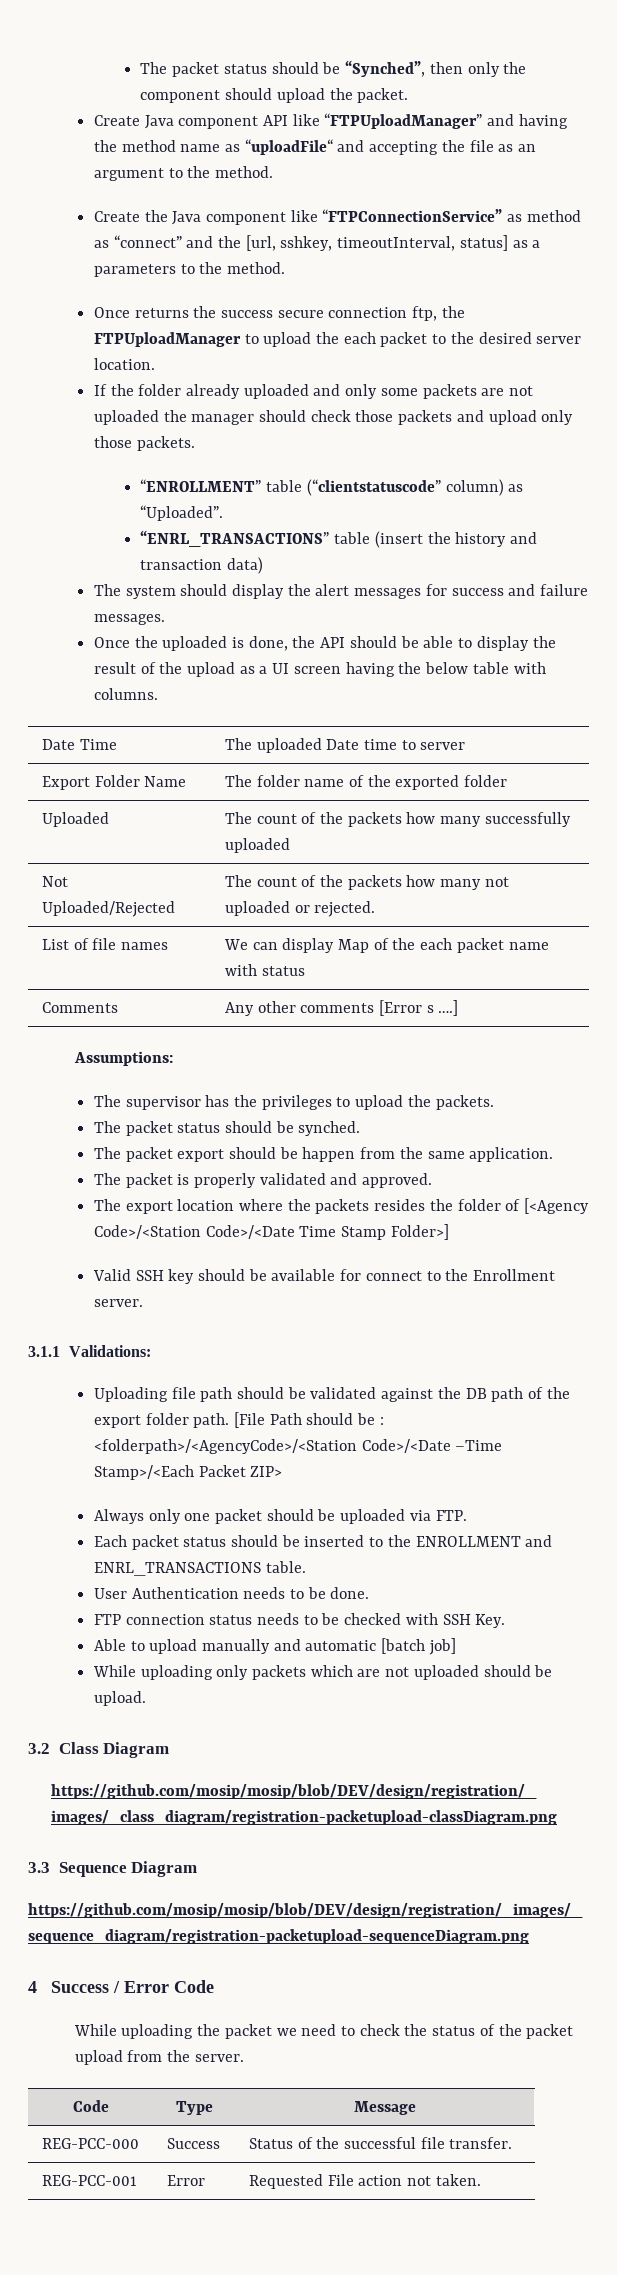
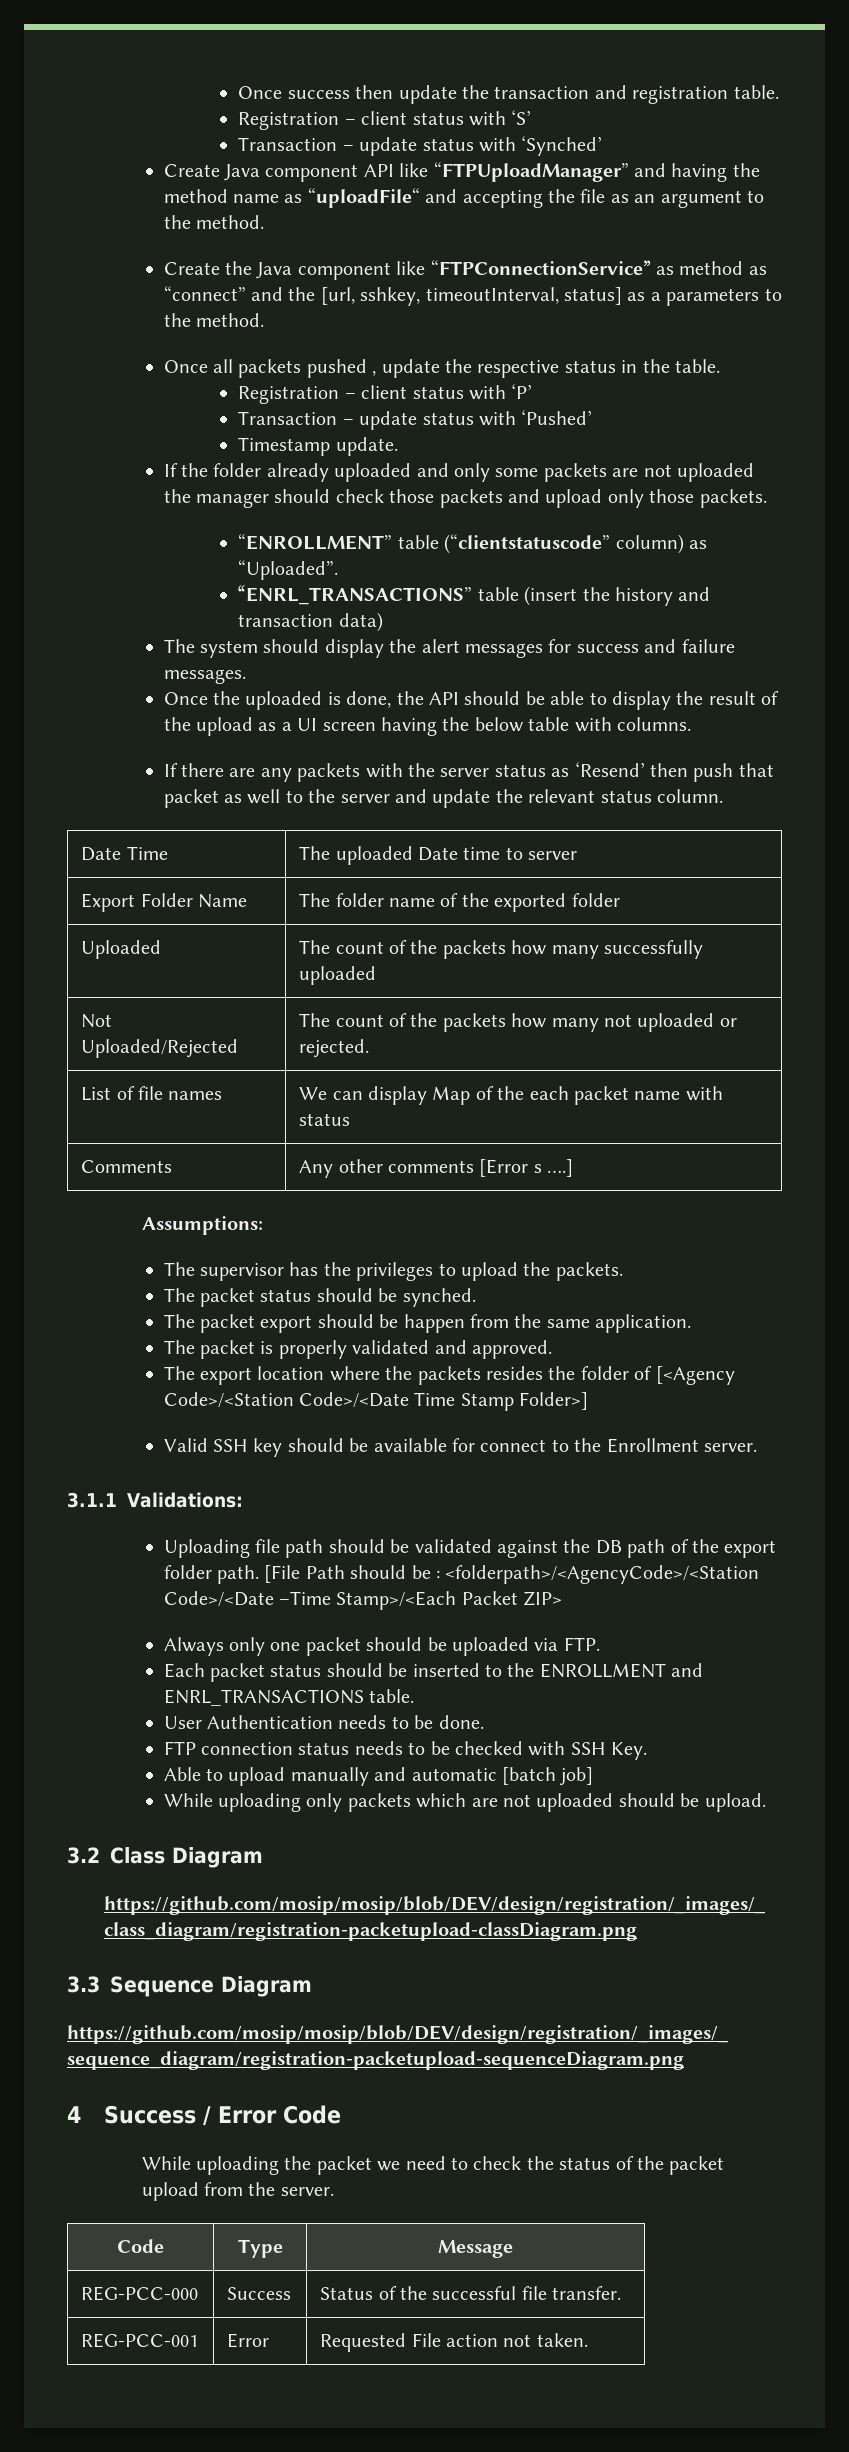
[140,60,527,77] [140,88,409,103] The packet status should be “Synched”, then only the component should upload the packet. -> [238,85,779,104] [238,110,532,130] [238,136,603,156] Once success then update the transaction and registration table. // Registration – client status with ‘S’ // Transaction – update status with ‘Synched’
[134,306,465,321] [93,332,582,347] [93,358,155,370] returns the success secure connection ftp, the FTPUploadManager to upload the each packet to the desired server location. -> [213,359,721,378] [238,384,533,404] [238,410,593,430] [238,437,398,456] all packets pushed , update the respective status in the table. // Registration – client status with ‘P’ // Transaction – update status with ‘Pushed’ // Timestamp update.
(158, 694) none -> [163,762,774,782] [163,789,724,808] // If there are any packets with the server status as ‘Resend’ then push that packet as well to the server and update the relevant status column.

